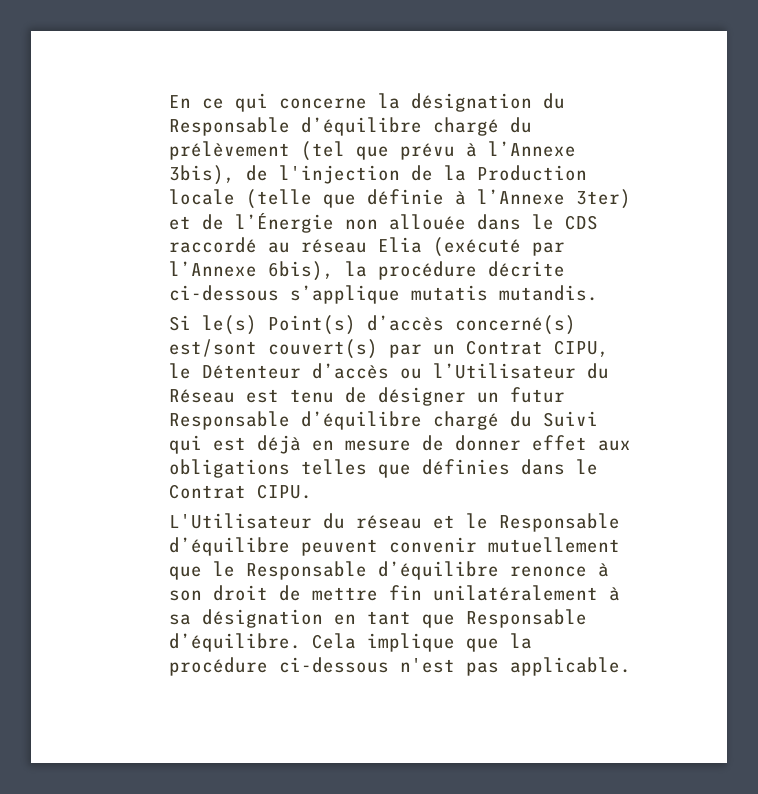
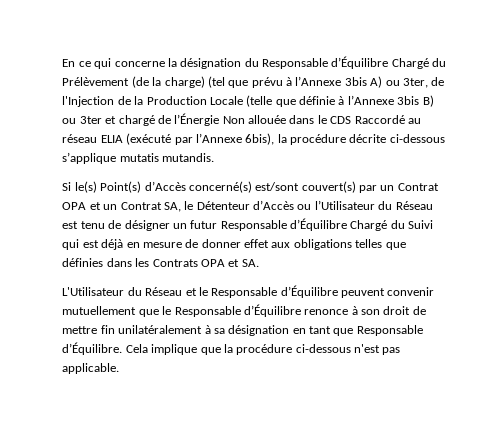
[301,117,533,136] [169,141,291,160] d’équilibre chargé du prélèvement -> [331,56,447,69] [62,76,205,88] d’Équilibre Chargé du Prélèvement (de la charge)
[169,165,401,185] 3bis), de l'injection -> [344,76,445,88] [62,96,115,107] 3bis A) ou 3ter, de l'Injection
[169,189,236,205] locale -> [209,96,243,105] Locale
[576,189,632,209] [169,216,192,230] 3ter) et -> [397,95,434,107] [62,115,155,126] 3bis B) ou 3ter et chargé
[345,219,379,230] non -> [222,116,245,124] Non
[169,237,258,253] raccordé -> [354,115,405,124] Raccordé
[378,237,423,253] Elia -> [100,135,123,143] ELIA
[367,315,445,331] d’accès -> [144,181,186,191] d’Accès
[554,340,610,357] CIPU, -> [62,202,181,212] OPA et un Contrat SA,
[312,363,390,379] d’accès -> [253,200,295,210] d’Accès
[301,411,500,430] d’équilibre chargé -> [290,218,388,231] d’Équilibre Chargé
[576,459,599,475] [169,484,313,499] le Contrat CIPU. -> [135,258,259,267] les Contrats OPA et SA.
[356,515,423,529] réseau -> [145,287,183,296] Réseau
[169,537,291,556] d’équilibre -> [280,285,338,298] d’Équilibre
[378,561,500,580] d’équilibre -> [243,304,301,317] d’Équilibre
[169,633,302,652] d’équilibre. -> [62,342,123,355] d’Équilibre.

